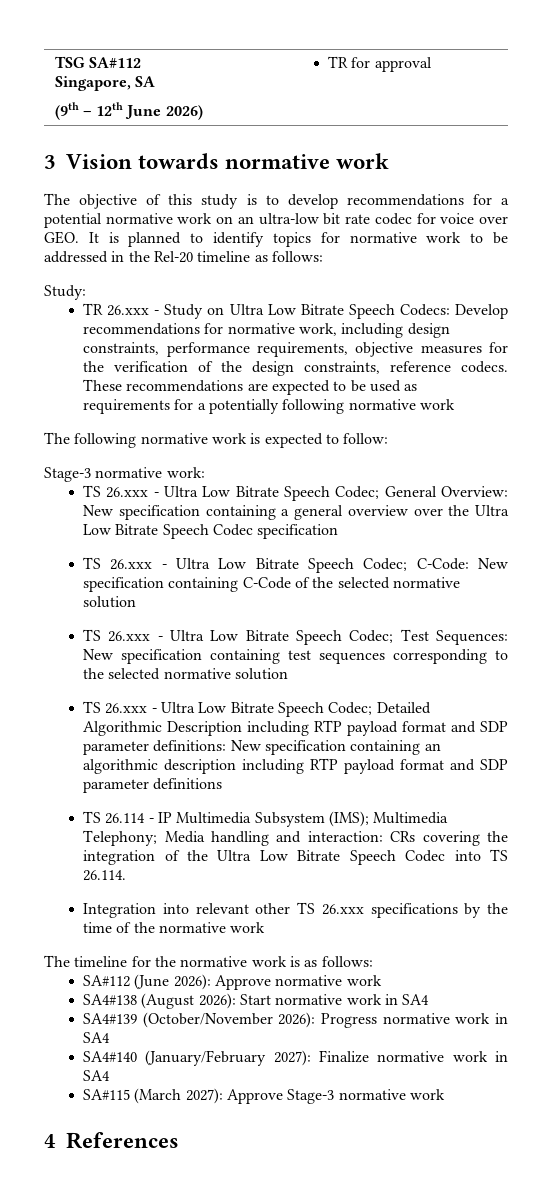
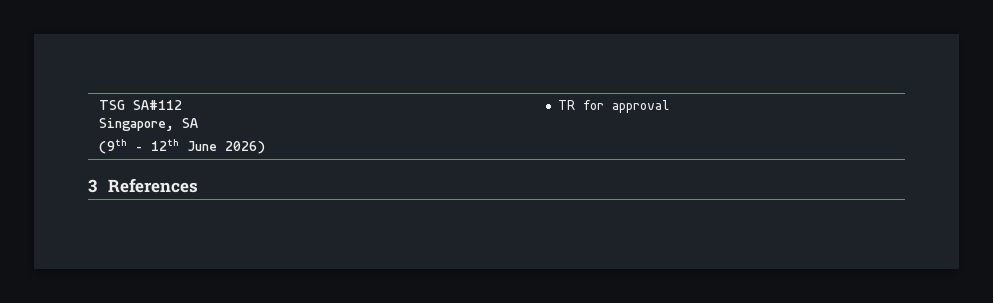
[65,153,389,169] [44,193,509,209] [44,213,509,228] [44,231,508,247] [44,251,323,263] [44,285,86,300] [83,303,508,319] [83,323,450,338] [83,342,508,357] [83,361,508,376] [83,379,418,395] [83,399,456,414] [44,432,389,448] [44,467,205,482] [83,485,509,501] [83,505,509,520] [83,524,339,539] [83,557,509,573] [83,577,461,592] [83,596,137,608] [83,629,509,645] [83,649,508,664] [83,668,289,680] [83,701,431,717] [83,720,508,736] [83,740,441,755] [83,758,508,774] [83,778,223,793] [83,811,449,827] [83,830,508,846] [83,849,508,865] [83,870,127,881] [83,902,508,918] [83,922,266,933] [44,955,373,967] [83,974,382,990] [83,993,430,1009] [83,1012,508,1028] [83,1032,111,1043] [83,1050,509,1066] [83,1070,111,1081] [83,1088,446,1104] [44,1134,56,1148] Vision towards normative work // The objective of this study is to develop recommendations for a potential normative work on an ultra-low bit rate codec for voice over GEO. It is planned to identify topics for normative work to be addressed in the Rel-20 timeline as follows: // Study: // TR 26.xxx - Study on Ultra Low Bitrate Speech Codecs: Develop recommendations for normative work, including design constraints, performance requirements, objective measures for the verification of the design constraints, reference codecs. These recommendations are expected to be used as requirements for a potentially following normative work // The following normative work is expected to follow: // Stage-3 normative work: // TS 26.xxx - Ultra Low Bitrate Speech Codec; General Overview: New specification containing a general overview over the Ultra Low Bitrate Speech Codec specification // TS 26.xxx - Ultra Low Bitrate Speech Codec; C-Code: New specification containing C-Code of the selected normative solution // TS 26.xxx - Ultra Low Bitrate Speech Codec; Test Sequences: New specification containing test sequences corresponding to the selected normative solution // TS 26.xxx - Ultra Low Bitrate Speech Codec; Detailed Algorithmic Description including RTP payload format and SDP parameter definitions: New specification containing an algorithmic description including RTP payload format and SDP parameter definitions // TS 26.114 - IP Multimedia Subsystem (IMS); Multimedia Telephony; Media handling and interaction: CRs covering the integration of the Ultra Low Bitrate Speech Codec into TS 26.114. // Integration into relevant other TS 26.xxx specifications by the time of the normative work // The timeline for the normative work is as follows: // SA#112 (June 2026): Approve normative work // SA4#138 (August 2026): Start normative work in SA4 // SA4#139 (October/November 2026): Progress normative work in SA4 // SA4#140 (January/February 2027): Finalize normative work in SA4 // SA#115 (March 2027): Approve Stage-3 normative work // 4 -> (97, 186) none

